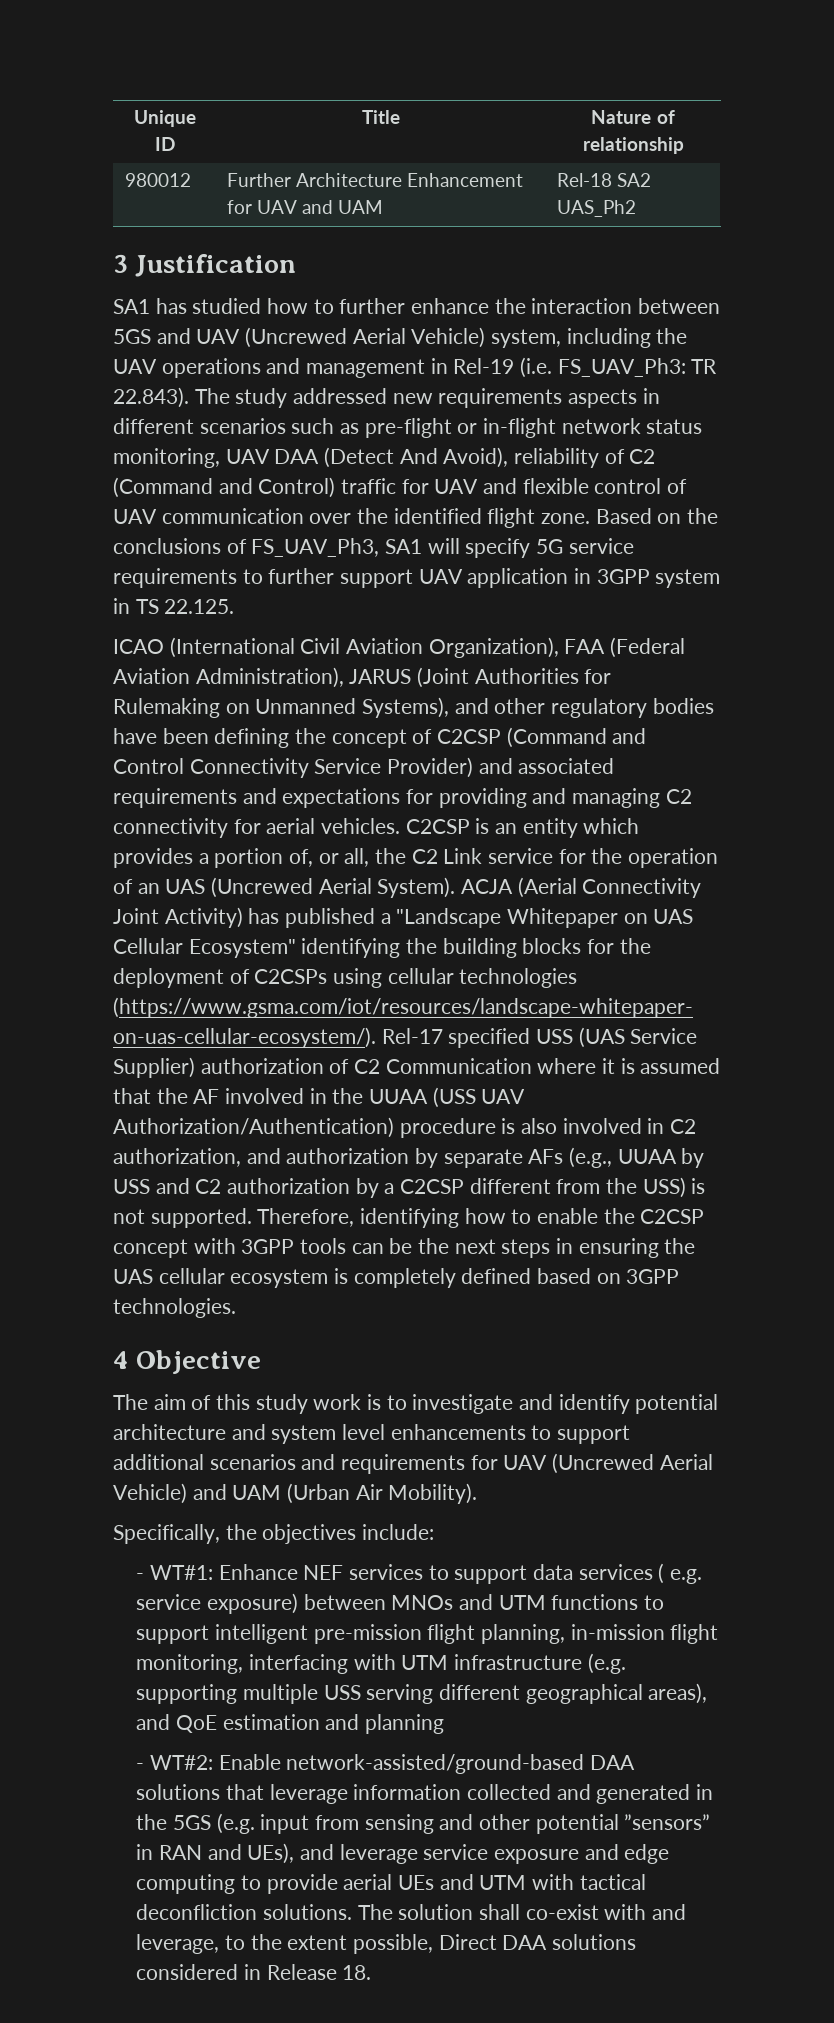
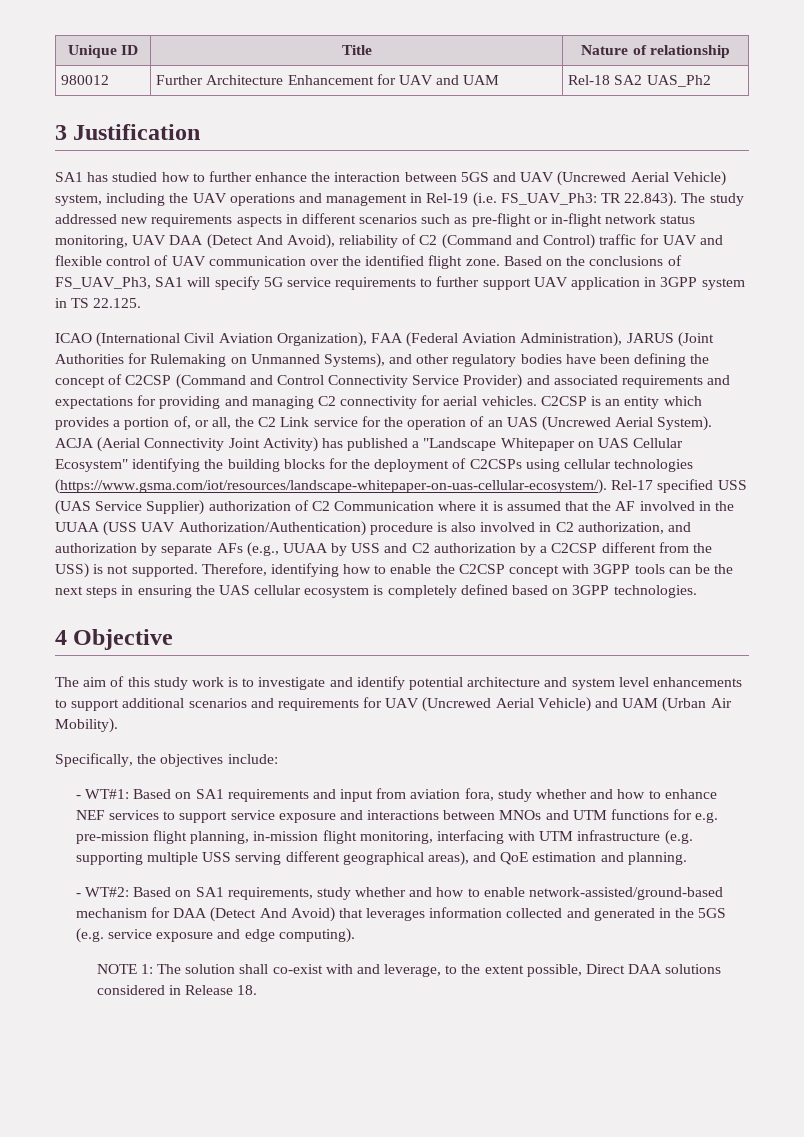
[218,1563,703,1584] [136,1593,299,1614] Enhance NEF services to support data services ( e.g. service exposure) -> [133,788,717,802] [75,810,440,823] Based on SA1 requirements and input from aviation fora, study whether and how to enhance NEF services to support service exposure and interactions
[644,1595,665,1610] [136,1624,309,1644] to support intelligent -> [673,809,719,823] for e.g.
[365,1714,445,1734] planning -> [627,852,687,865] planning.
[218,1754,636,1774] [136,1784,348,1804] Enable network-assisted/ground-based DAA solutions that leverage -> [133,887,724,900] [75,907,426,922] Based on SA1 requirements, study whether and how to enable network-assisted/ground-based mechanism for DAA (Detect And Avoid) that leverages
[260,1814,711,1834] [136,1843,670,1864] [136,1874,646,1894] [136,1904,353,1920] input from sensing and other potential ”sensors” in RAN and UEs), and leverage service exposure and edge computing to provide aerial UEs and UTM with tactical deconfliction solutions. -> [108,928,355,943] [96,964,153,974] service exposure and edge computing). // NOTE 1:

